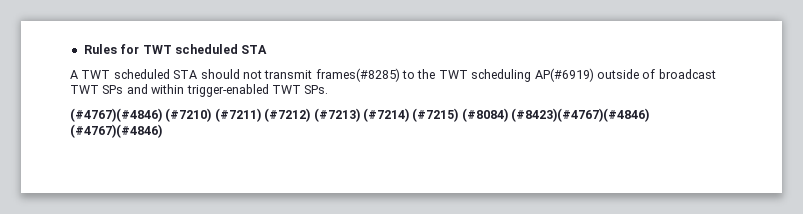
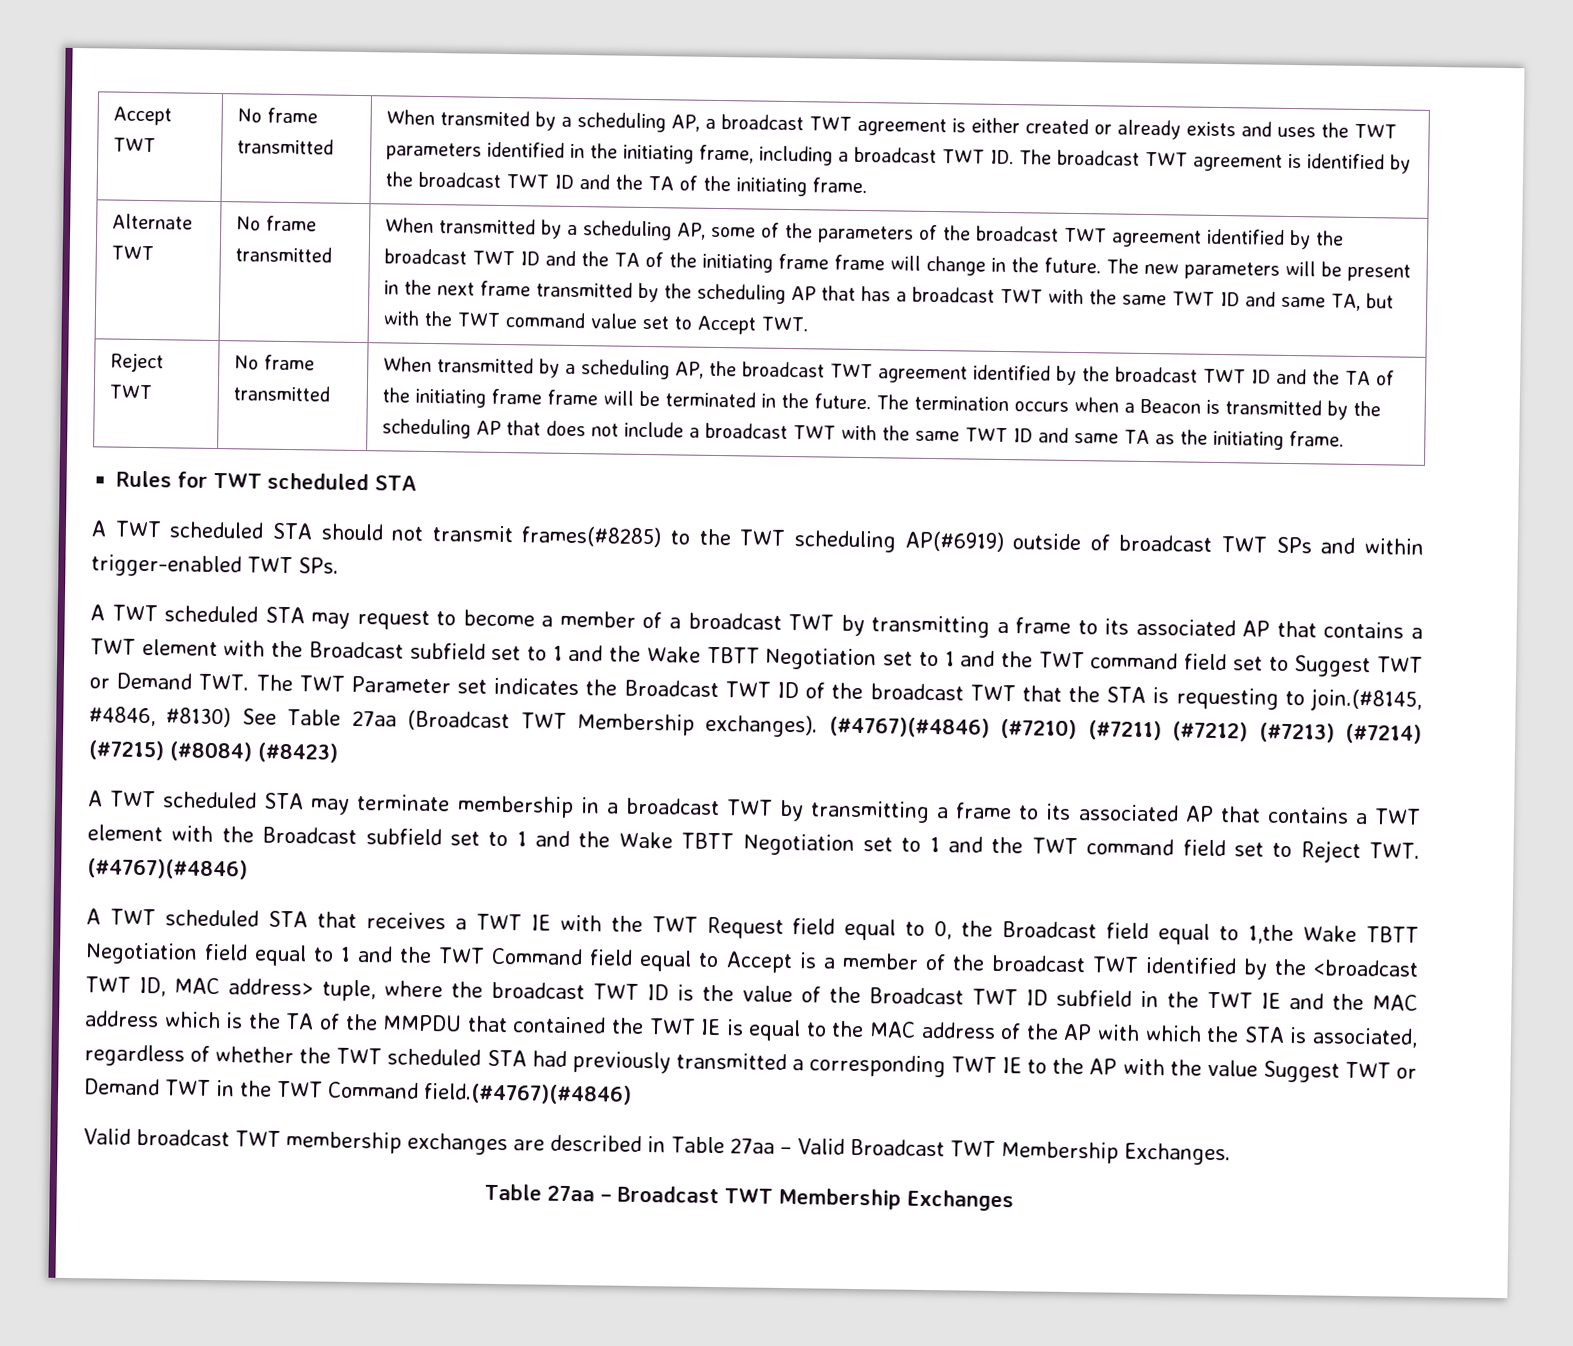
(83, 49) none -> [113,106,173,126] [113,137,157,153] [237,107,319,124] [237,138,335,155] [386,109,1398,140] [386,141,1412,174] [385,171,868,197] [112,213,194,230] [111,245,155,261] [236,215,318,232] [235,246,333,263] [385,217,1345,250] [384,248,1412,282] [384,279,1395,311] [383,310,809,335] [110,352,165,373] [109,384,153,400] [234,354,316,371] [233,385,331,402] [383,356,1396,386] [382,387,1382,420] [382,418,1345,450] Accept TWT | No frame transmitted | When transmited by a scheduling AP, a broadcast TWT agreement is either created or already exists and uses the TWT parameters identified in the initiating frame, including a broadcast TWT ID. The broadcast TWT agreement is identified by the broadcast TWT ID and the TA of the initiating frame. // Alternate TWT | No frame transmitted | When transmitted by a scheduling AP, some of the parameters of the broadcast TWT agreement identified by the broadcast TWT ID and the TA of the initiating frame frame will change in the future. The new parameters will be present in the next frame transmitted by the scheduling AP that has a broadcast TWT with the same TWT ID and same TA, but with the TWT command value set to Accept TWT. // Reject TWT | No frame transmitted | When transmitted by a scheduling AP, the broadcast TWT agreement identified by the broadcast TWT ID and the TA of the initiating frame frame will be terminated in the future. The termination occurs when a Beacon is transmitted by the scheduling AP that does not include a broadcast TWT with the same TWT ID and same TA as the initiating frame. //
(329, 89) none -> [90,604,1423,639] [90,638,1423,678] [89,672,1423,712] [89,706,819,738] A TWT scheduled STA may request to become a member of a broadcast TWT by transmitting a frame to its associated AP that contains a TWT element with the Broadcast subfield set to 1 and the Wake TBTT Negotiation set to 1 and the TWT command field set to Suggest TWT or Demand TWT. The TWT Parameter set indicates the Broadcast TWT ID of the broadcast TWT that the STA is requesting to join.(#8145, #4846, #8130) See Table 27aa (Broadcast TWT Membership exchanges).
[511,108,649,122] [70,124,162,138] (#8423)(#4767)(#4846) (#4767)(#4846) -> [257,742,338,763] [88,790,1422,825] [87,824,1421,864] [87,858,248,880] [86,908,1419,945] [85,942,1420,980] [85,976,1418,1011] [84,1010,1418,1048] [84,1044,1417,1083] [84,1078,632,1105] [83,1128,1231,1166] [483,1183,1014,1212] (#8423) // A TWT scheduled STA may terminate membership in a broadcast TWT by transmitting a frame to its associated AP that contains a TWT element with the Broadcast subfield set to 1 and the Wake TBTT Negotiation set to 1 and the TWT command field set to Reject TWT. (#4767)(#4846) // A TWT scheduled STA that receives a TWT IE with the TWT Request field equal to 0, the Broadcast field equal to 1,the Wake TBTT Negotiation field equal to 1 and the TWT Command field equal to Accept is a member of the broadcast TWT identified by the <broadcast TWT ID, MAC address> tuple, where the broadcast TWT ID is the value of the Broadcast TWT ID subfield in the TWT IE and the MAC address which is the TA of the MMPDU that contained the TWT IE is equal to the MAC address of the AP with which the STA is associated, regardless of whether the TWT scheduled STA had previously transmitted a corresponding TWT IE to the AP with the value Suggest TWT or Demand TWT in the TWT Command field.(#4767)(#4846) // Valid broadcast TWT membership exchanges are described in Table 27aa – Valid Broadcast TWT Membership Exchanges. // Table 27aa – Broadcast TWT Membership Exchanges

